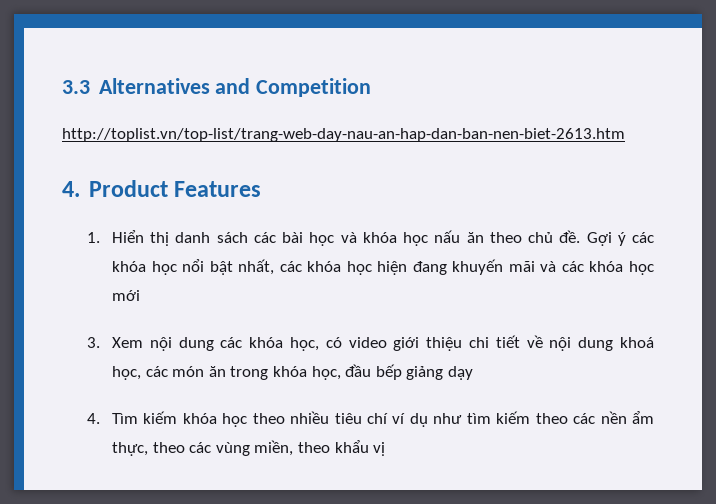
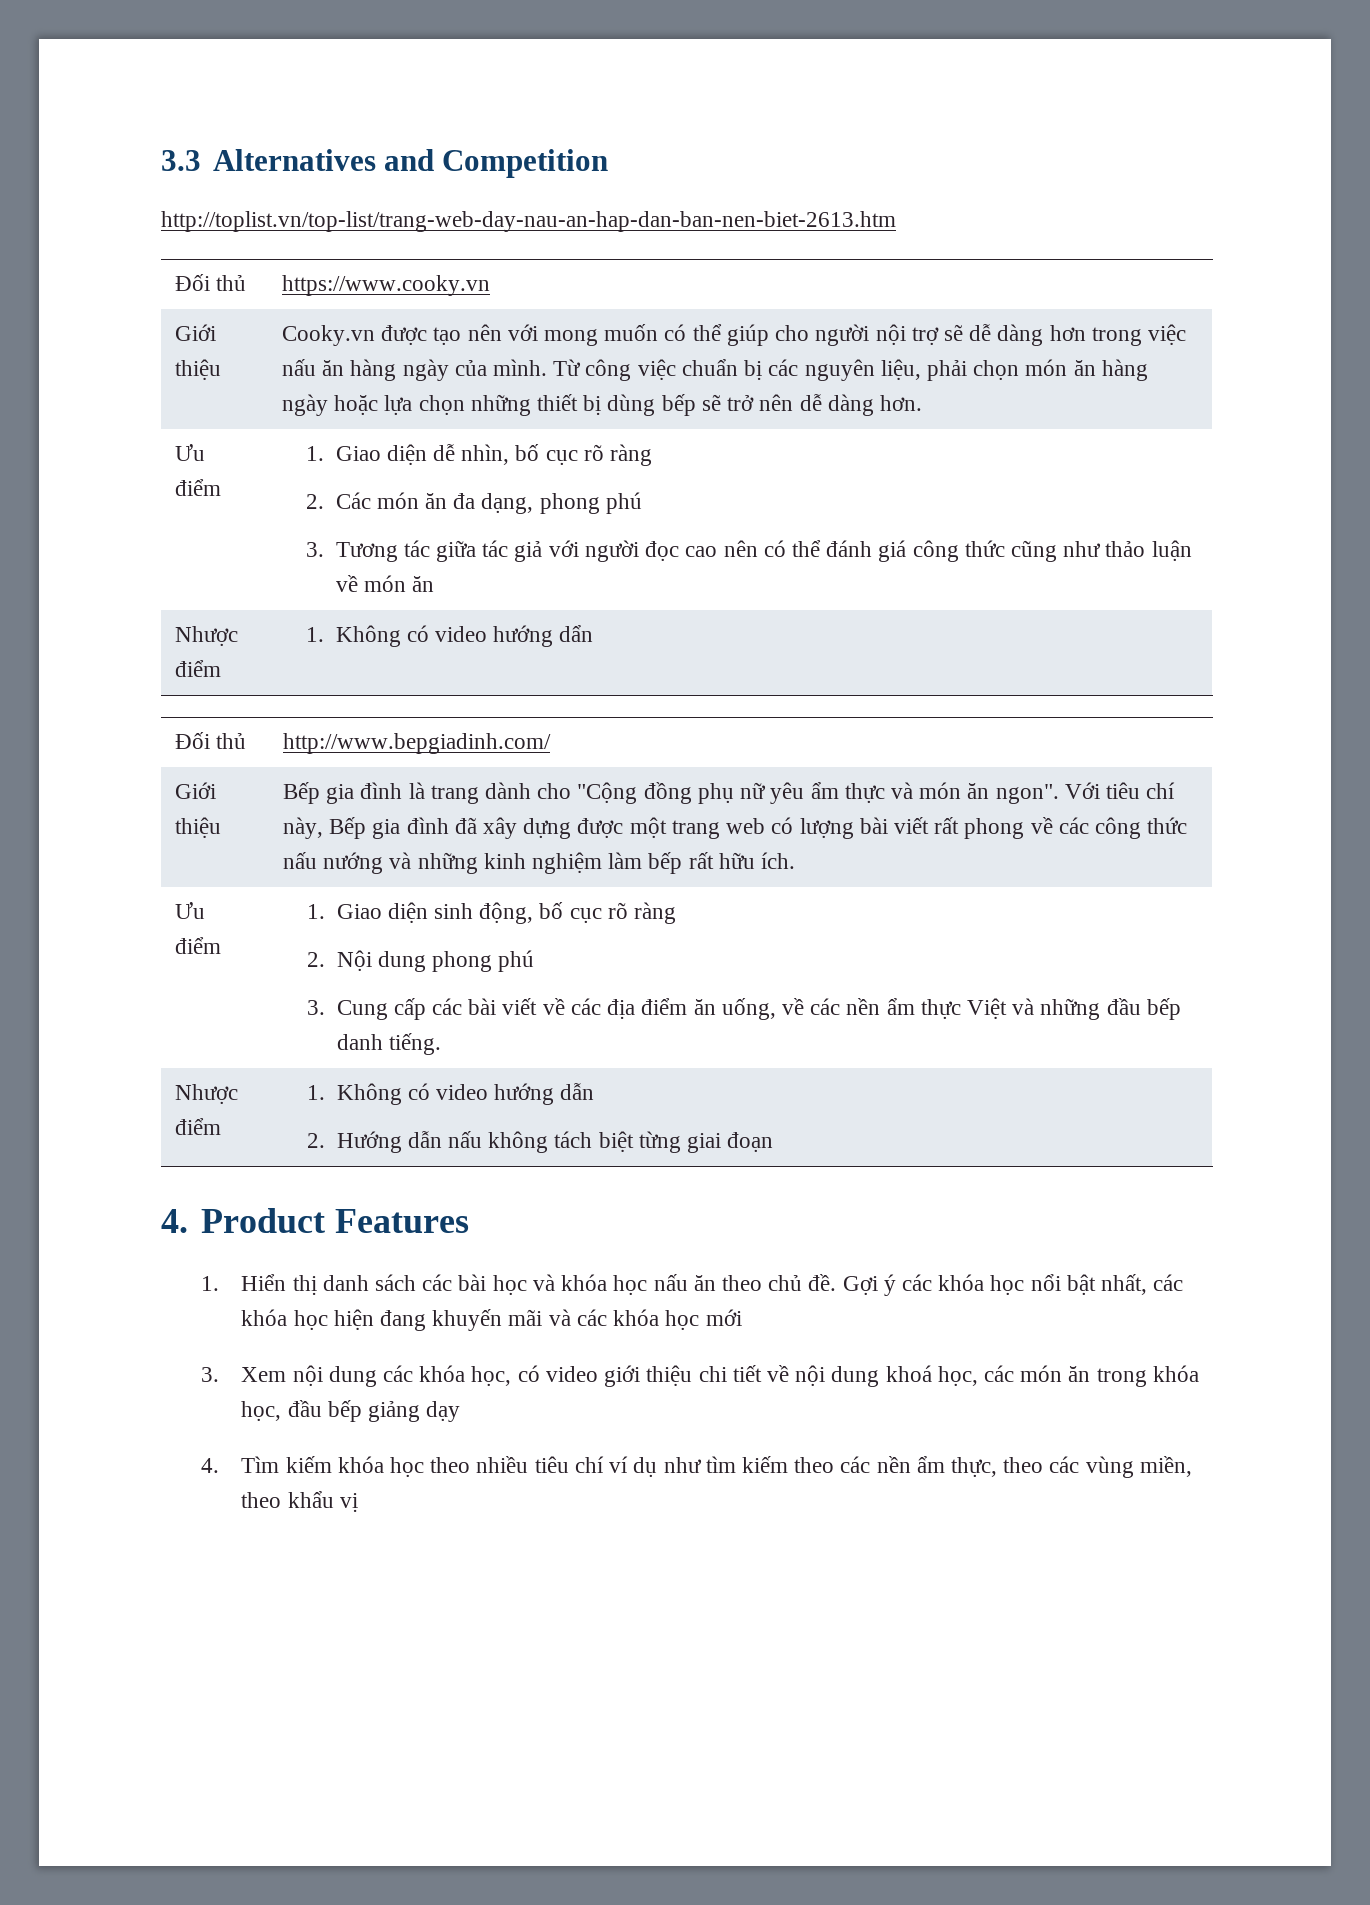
(625, 135) none -> [174,274,247,291] [281,275,490,296] [174,324,216,341] [174,359,221,380] [281,324,1186,346] [281,359,1148,381] [281,394,922,416] [174,444,205,461] [174,479,221,496] [306,444,653,466] [306,492,642,514] [306,540,1192,562] [335,575,435,592] [174,626,238,646] [174,660,221,677] [306,625,594,647] [174,732,247,749] [282,733,551,754] [174,782,216,799] [174,817,221,838] [282,782,1176,804] [282,817,1188,839] [282,852,796,874] [174,902,205,919] [174,937,221,954] [307,902,677,924] [307,950,535,972] [307,998,1181,1020] [336,1033,441,1055] [174,1084,238,1104] [174,1118,221,1135] [307,1083,595,1105] [307,1131,774,1153] // Đối thủ | https://www.cooky.vn // Giới thiệu | Cooky.vn được tạo nên với mong muốn có thể giúp cho người nội trợ sẽ dễ dàng hơn trong việc nấu ăn hàng ngày của mình. Từ công việc chuẩn bị các nguyên liệu, phải chọn món ăn hàng ngày hoặc lựa chọn những thiết bị dùng bếp sẽ trở nên dễ dàng hơn. // Ưu điểm | 1. Giao diện dễ nhìn, bố cục rõ ràng // 2. Các món ăn đa dạng, phong phú // 3. Tương tác giữa tác giả với người đọc cao nên có thể đánh giá công thức cũng như thảo luận về món ăn // Nhược điểm | 1. Không có video hướng dẩn // Đối thủ | http://www.bepgiadinh.com/ // Giới thiệu | Bếp gia đình là trang dành cho "Cộng đồng phụ nữ yêu ẩm thực và món ăn ngon". Với tiêu chí này, Bếp gia đình đã xây dựng được một trang web có lượng bài viết rất phong về các công thức nấu nướng và những kinh nghiệm làm bếp rất hữu ích. // Ưu điểm | 1. Giao diện sinh động, bố cục rõ ràng // 2. Nội dung phong phú // 3. Cung cấp các bài viết về các địa điểm ăn uống, về các nền ẩm thực Việt và những đầu bếp danh tiếng. // Nhược điểm | 1. Không có video hướng dẫn // 2. Hướng dẫn nấu không tách biệt từng giai đoạn

